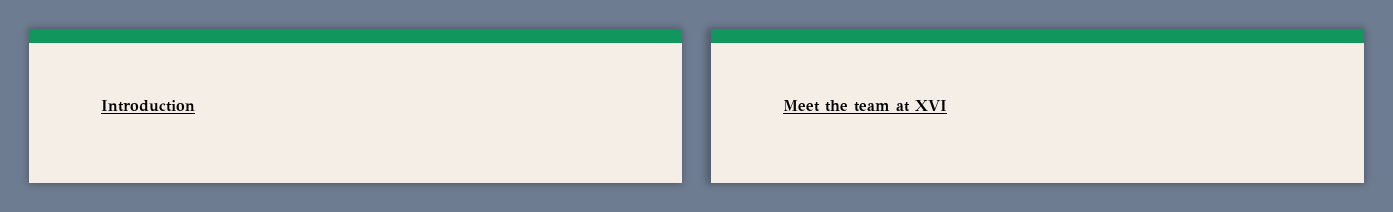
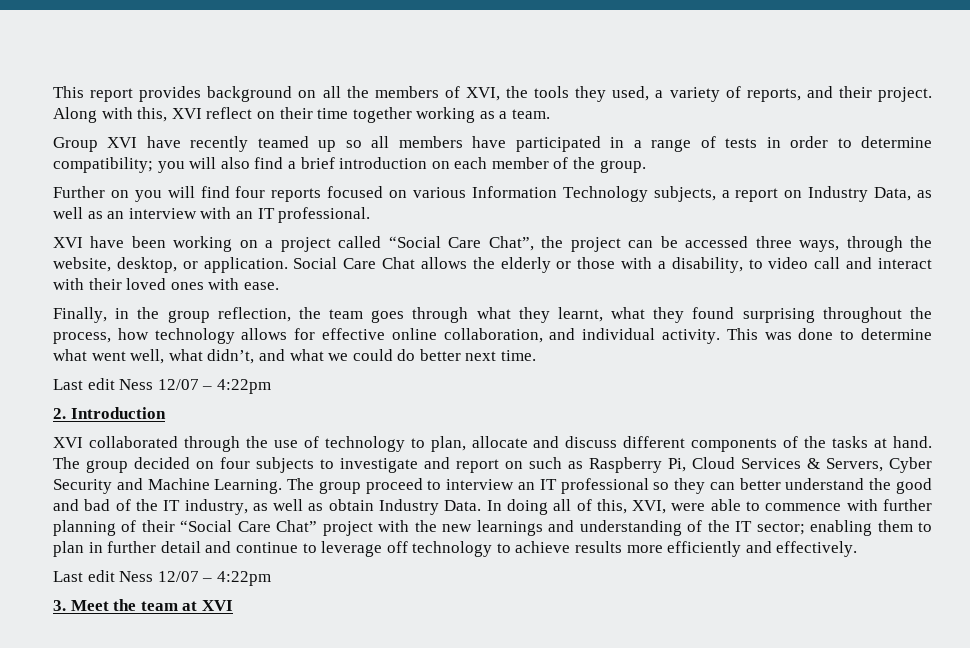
[101,100,195,112] Introduction // -> [53,86,933,102] [53,107,551,123] [53,136,933,152] [53,157,646,173] [53,186,933,202] [53,207,371,223] [53,236,933,252] [53,257,933,273] [53,278,279,290] [53,307,932,323] [53,328,932,344] [53,349,537,364] [53,378,271,394] [53,407,166,419] [53,436,933,452] [53,457,932,473] [53,478,933,494] [53,499,933,515] [53,520,933,536] [53,541,858,557] [53,570,271,586] [53,600,66,611] This report provides background on all the members of XVI, the tools they used, a variety of reports, and their project. Along with this, XVI reflect on their time together working as a team. // Group XVI have recently teamed up so all members have participated in a range of tests in order to determine compatibility; you will also find a brief introduction on each member of the group. // Further on you will find four reports focused on various Information Technology subjects, a report on Industry Data, as well as an interview with an IT professional. // XVI have been working on a project called “Social Care Chat”, the project can be accessed three ways, through the website, desktop, or application. Social Care Chat allows the elderly or those with a disability, to video call and interact with their loved ones with ease. // Finally, in the group reflection, the team goes through what they learnt, what they found surprising throughout the process, how technology allows for effective online collaboration, and individual activity. This was done to determine what went well, what didn’t, and what we could do better next time. // Last edit Ness 12/07 – 4:22pm // 2. Introduction // XVI collaborated through the use of technology to plan, allocate and discuss different components of the tasks at hand. The group decided on four subjects to investigate and report on such as Raspberry Pi, Cloud Services & Servers, Cyber Security and Machine Learning. The group proceed to interview an IT professional so they can better understand the good and bad of the IT industry, as well as obtain Industry Data. In doing all of this, XVI, were able to commence with further planning of their “Social Care Chat” project with the new learnings and understanding of the IT sector; enabling them to plan in further detail and continue to leverage off technology to achieve results more efficiently and effectively. // Last edit Ness 12/07 – 4:22pm // 3.

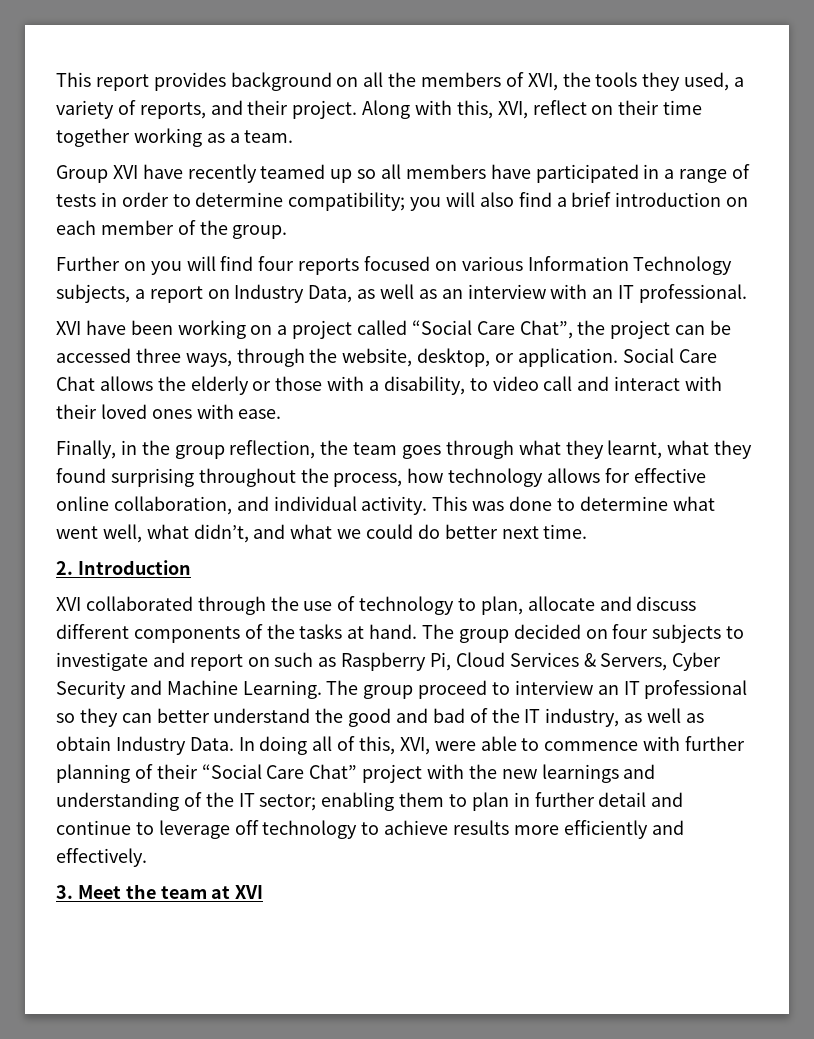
[171,108,202,119] XVI -> [497,101,528,119] XVI,
[53,378,271,394] // Last edit Ness 12/07 – 4:22pm -> (588, 531) none
[53,570,271,586] // Last edit Ness 12/07 – 4:22pm -> (147, 857) none

